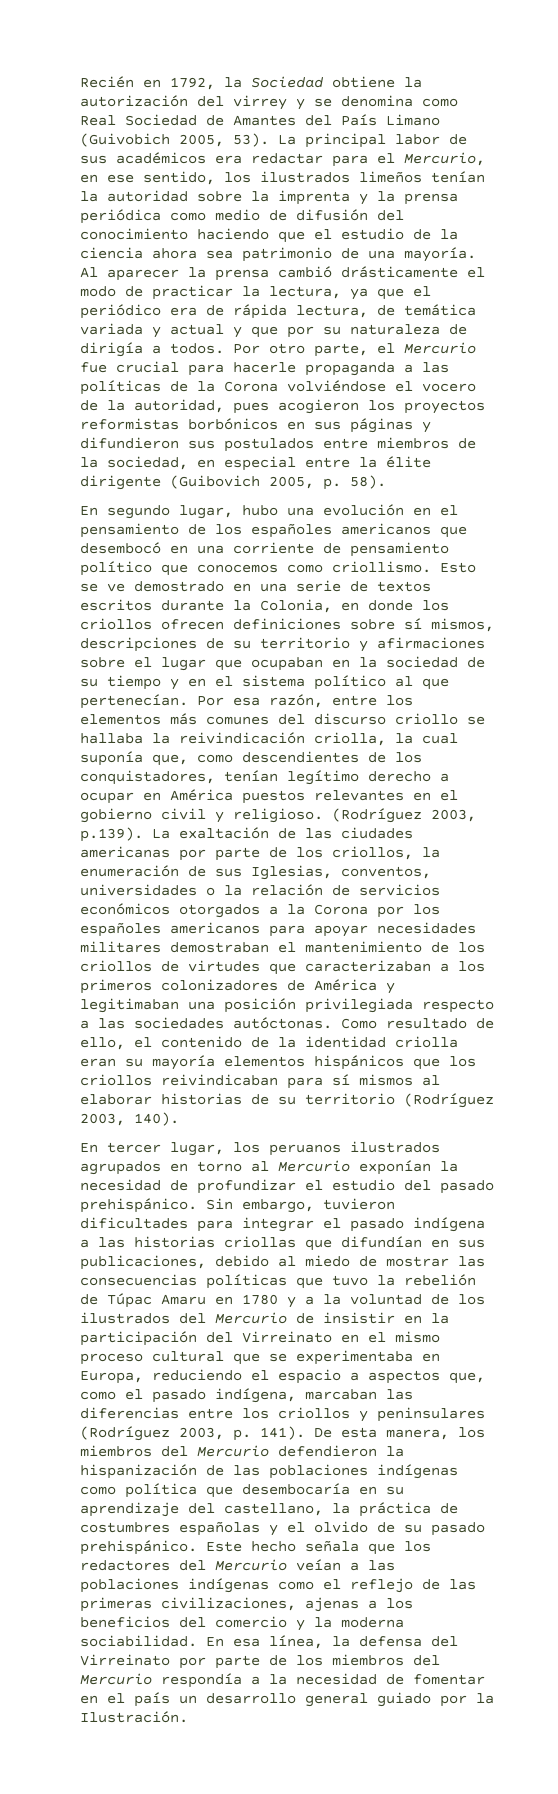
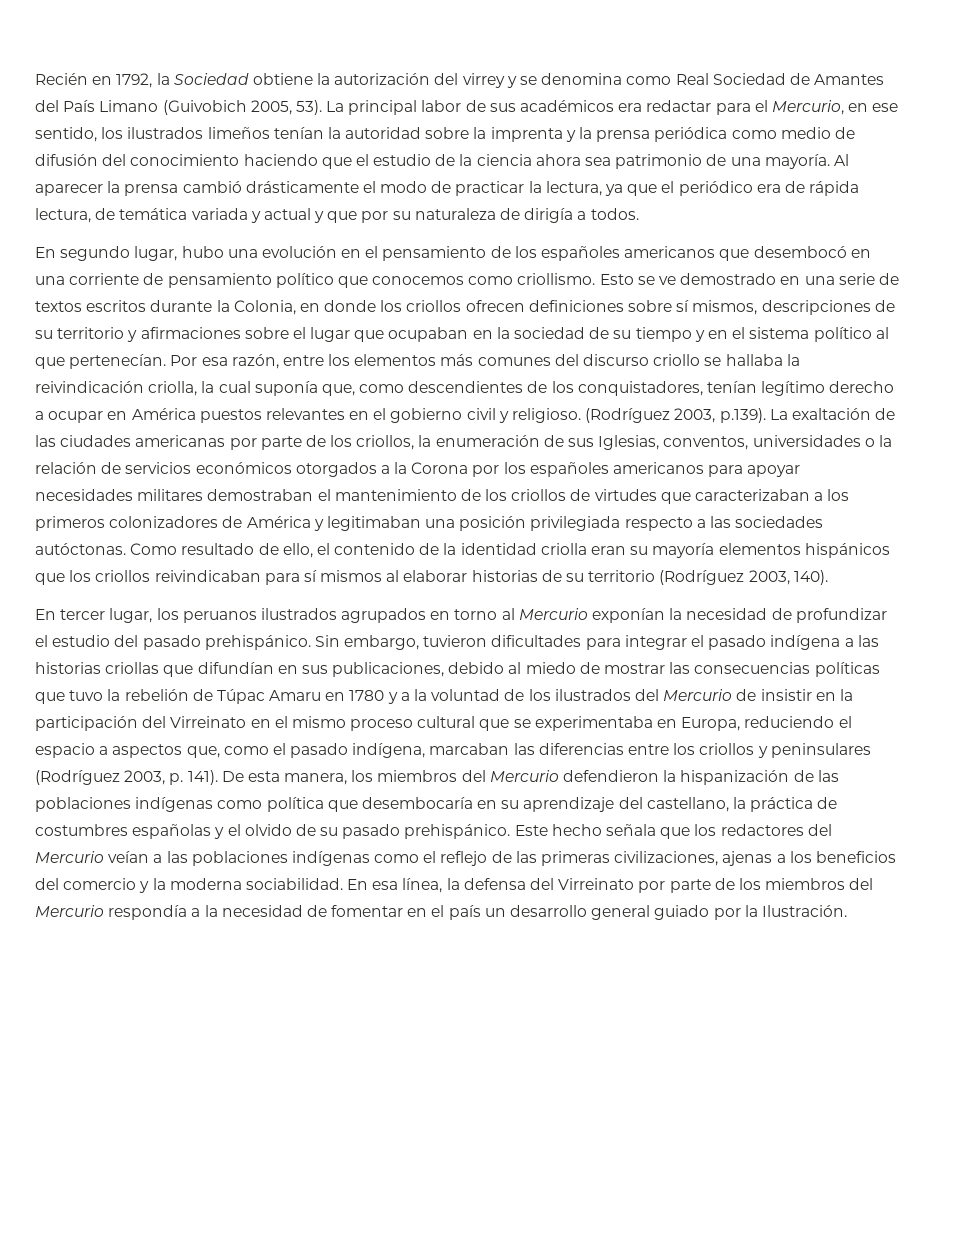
[233,342,476,357] [80,361,449,376] [80,380,476,395] [80,399,485,414] [80,418,431,433] [80,437,476,452] [80,456,431,471] [80,475,386,490] Por otro parte, el Mercurio fue crucial para hacerle propaganda a las políticas de la Corona volviéndose el vocero de la autoridad, pues acogieron los proyectos reformistas borbónicos en sus páginas y difundieron sus postulados entre miembros de la sociedad, en especial entre la élite dirigente (Guibovich 2005, p. 58). -> (639, 214) none

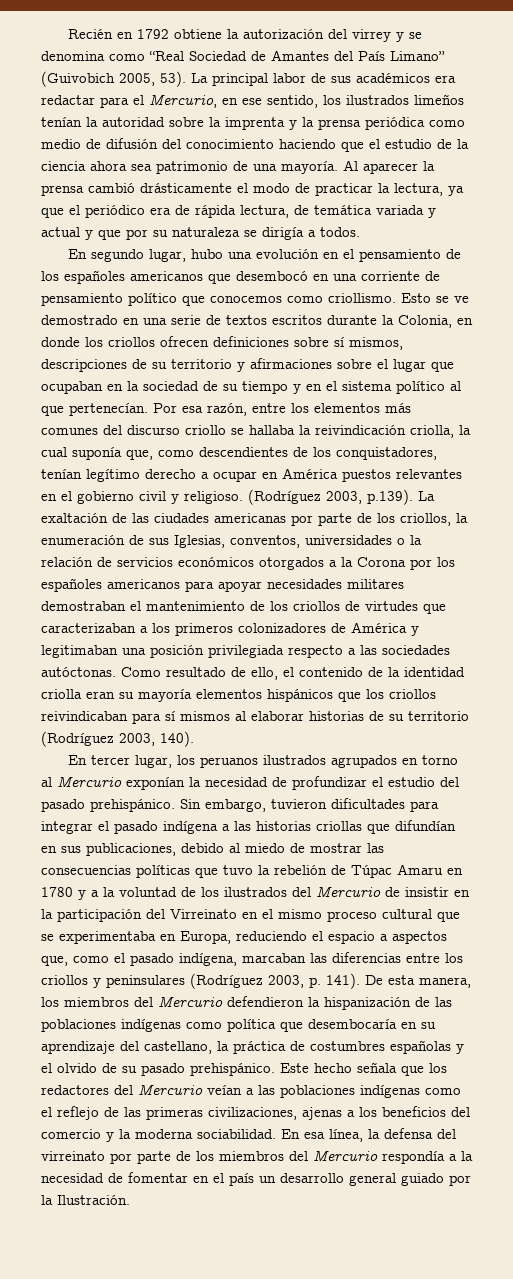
[116,73,249,88] 1792, la Sociedad -> [137,29,170,39] 1792
[675,73,709,85] Real -> [149,51,184,61] “Real
[99,100,159,112] Limano -> [390,51,445,61] Limano”
[500,208,521,220] de -> [244,230,257,237] se
[558,878,635,890] Virreinato -> [41,1151,105,1161] virreinato

